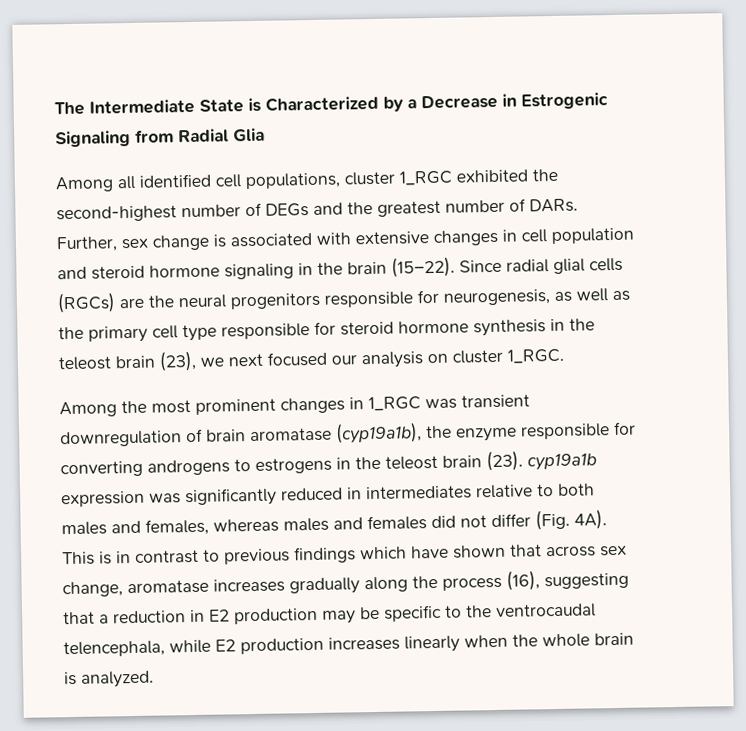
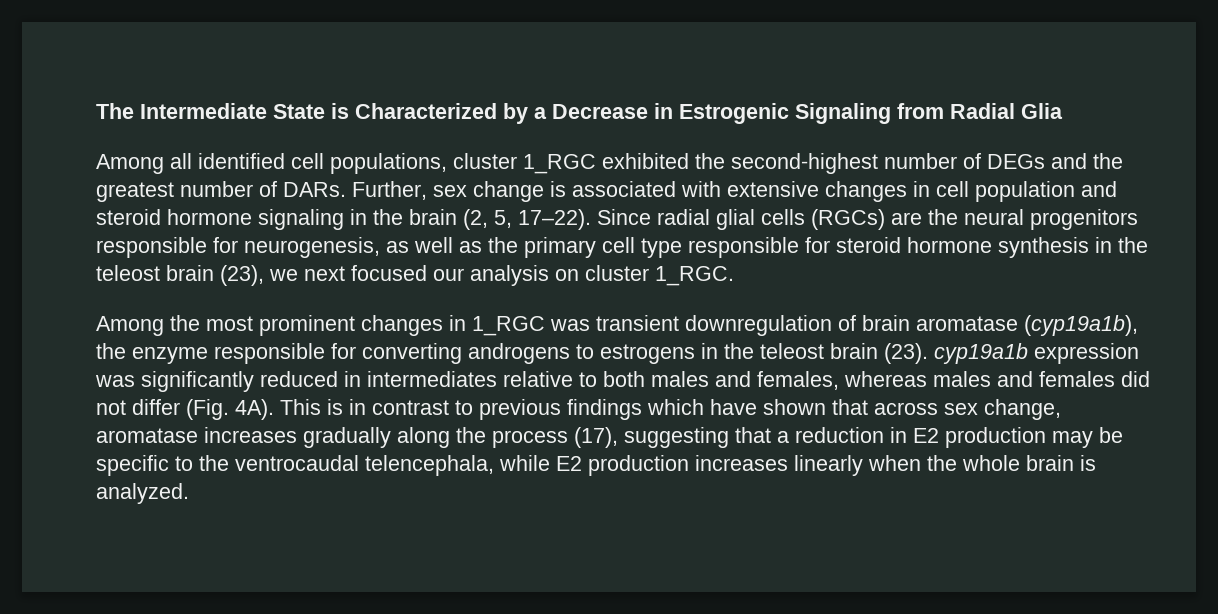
[391,256,455,278] (15–22). -> [463,209,591,230] (2, 5, 17–22).
[506,570,540,591] (16), -> [574,427,618,448] (17),

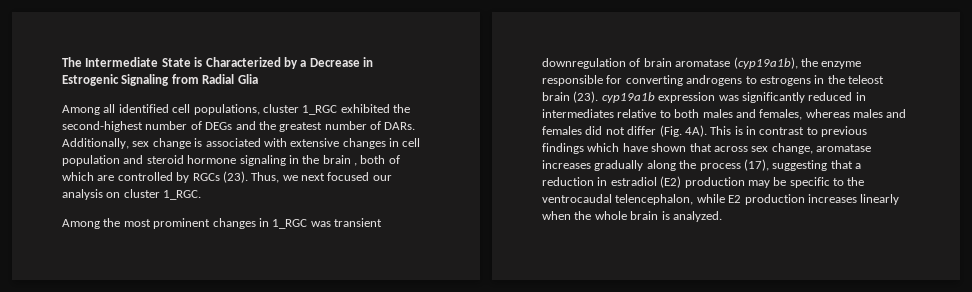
[352,181,427,200] Further, -> [62,138,129,149] Additionally,
[463,209,1138,230] [96,237,1148,258] [96,265,264,286] (2, 5, 17–22). Since radial glial cells (RGCs) are the neural progenitors responsible for neurogenesis, as well as the primary cell type responsible for steroid hormone synthesis in the teleost brain (23), -> [354,155,400,166] [62,171,280,183] , both of which are controlled by RGCs (23). Thus,
[913,428,939,443] E2 -> [610,176,682,188] estradiol (E2)
[365,455,494,476] telencephala, -> [615,194,694,205] telencephalon,

